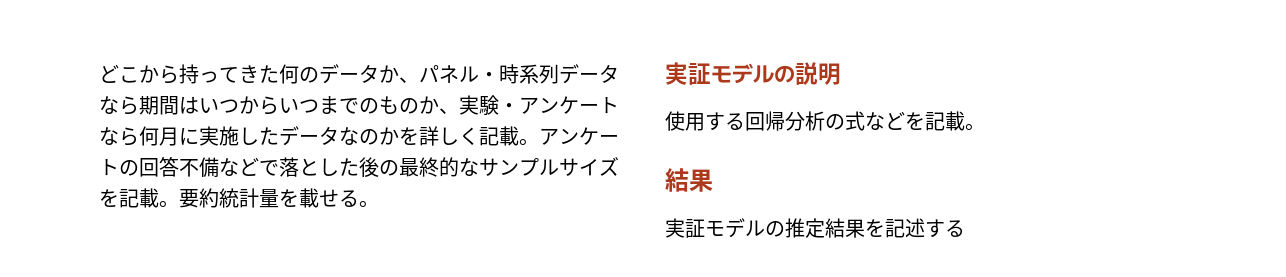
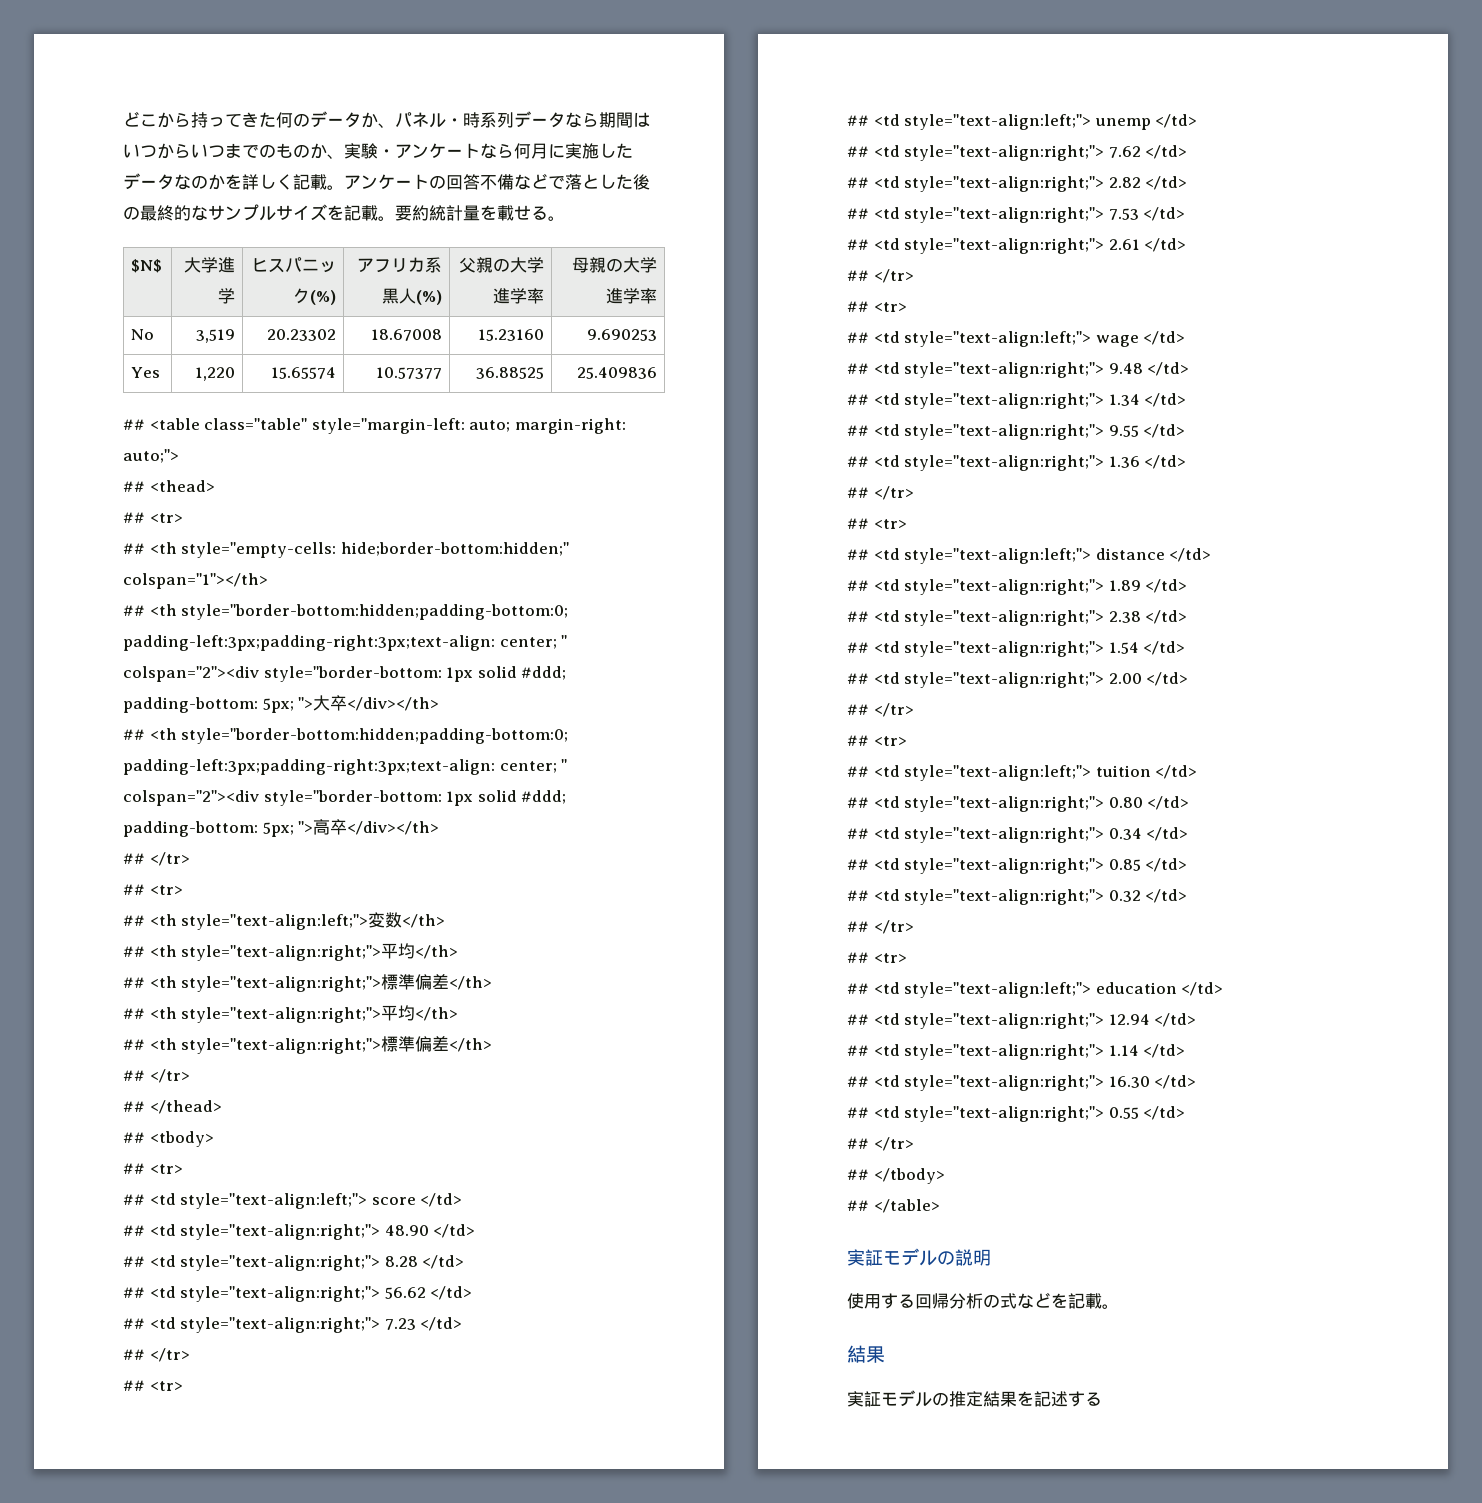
(379, 204) none -> [131,259,163,273] [183,257,235,273] [217,288,235,304] [250,257,336,273] [292,288,336,305] [356,257,442,273] [381,288,442,305] [458,257,544,273] [492,288,544,304] [571,257,657,273] [605,288,657,304] [131,329,155,340] [195,329,235,343] [266,329,336,341] [370,329,442,341] [477,329,544,341] [586,329,657,341] [131,367,161,378] [194,367,235,381] [270,367,336,379] [375,367,442,379] [475,367,544,379] [576,367,657,379] [123,418,626,434] [123,449,179,463] [123,480,215,492] [123,512,183,523] [123,542,569,558] [123,573,268,589] [123,604,569,620] [123,635,568,651] [123,666,567,682] [123,695,440,713] [123,728,569,744] [123,759,568,775] [123,790,567,806] [123,819,440,837] [123,852,190,866] [123,884,183,895] [123,912,446,930] [123,943,459,961] [123,974,493,992] [123,1005,459,1023] [123,1036,493,1054] [123,1069,190,1083] [123,1100,222,1114] [123,1131,214,1147] [123,1163,183,1174] [123,1193,463,1209] [123,1224,476,1240] [123,1255,465,1271] [123,1286,473,1302] [123,1317,463,1333] [123,1348,190,1362] [123,1380,183,1391] [847,114,1198,130] [847,145,1188,161] [847,176,1188,192] [847,207,1186,223] [847,238,1187,254] [847,269,914,283] [847,301,907,312] [847,331,1186,347] [847,362,1190,378] [847,393,1187,409] [847,424,1186,440] [847,455,1187,471] [847,486,914,500] [847,518,907,529] [847,548,1212,564] [847,579,1188,595] [847,610,1188,626] [847,641,1186,657] [847,672,1189,688] [847,703,914,717] [847,735,907,746] [847,765,1198,781] [847,796,1190,812] [847,827,1189,843] [847,858,1188,874] [847,889,1188,905] [847,920,914,934] [847,952,907,963] [847,982,1224,998] [847,1013,1197,1029] [847,1044,1186,1060] [847,1075,1197,1091] [847,1106,1186,1122] [847,1137,914,1151] [847,1168,945,1184] [847,1199,940,1213] // $N$ | 大学進学 | ヒスパニック(%) | アフリカ系黒人(%) | 父親の大学進学率 | 母親の大学進学率 // No | 3,519 | 20.23302 | 18.67008 | 15.23160 | 9.690253 // Yes | 1,220 | 15.65574 | 10.57377 | 36.88525 | 25.409836 // ## <table class="table" style="margin-left: auto; margin-right: auto;"> // ## <thead> // ## <tr> // ## <th style="empty-cells: hide;border-bottom:hidden;" colspan="1"></th> // ## <th style="border-bottom:hidden;padding-bottom:0; padding-left:3px;padding-right:3px;text-align: center; " colspan="2"><div style="border-bottom: 1px solid #ddd; padding-bottom: 5px; ">大卒</div></th> // ## <th style="border-bottom:hidden;padding-bottom:0; padding-left:3px;padding-right:3px;text-align: center; " colspan="2"><div style="border-bottom: 1px solid #ddd; padding-bottom: 5px; ">高卒</div></th> // ## </tr> // ## <tr> // ## <th style="text-align:left;">変数</th> // ## <th style="text-align:right;">平均</th> // ## <th style="text-align:right;">標準偏差</th> // ## <th style="text-align:right;">平均</th> // ## <th style="text-align:right;">標準偏差</th> // ## </tr> // ## </thead> // ## <tbody> // ## <tr> // ## <td style="text-align:left;"> score </td> // ## <td style="text-align:right;"> 48.90 </td> // ## <td style="text-align:right;"> 8.28 </td> // ## <td style="text-align:right;"> 56.62 </td> // ## <td style="text-align:right;"> 7.23 </td> // ## </tr> // ## <tr> // ## <td style="text-align:left;"> unemp </td> // ## <td style="text-align:right;"> 7.62 </td> // ## <td style="text-align:right;"> 2.82 </td> // ## <td style="text-align:right;"> 7.53 </td> // ## <td style="text-align:right;"> 2.61 </td> // ## </tr> // ## <tr> // ## <td style="text-align:left;"> wage </td> // ## <td style="text-align:right;"> 9.48 </td> // ## <td style="text-align:right;"> 1.34 </td> // ## <td style="text-align:right;"> 9.55 </td> // ## <td style="text-align:right;"> 1.36 </td> // ## </tr> // ## <tr> // ## <td style="text-align:left;"> distance </td> // ## <td style="text-align:right;"> 1.89 </td> // ## <td style="text-align:right;"> 2.38 </td> // ## <td style="text-align:right;"> 1.54 </td> // ## <td style="text-align:right;"> 2.00 </td> // ## </tr> // ## <tr> // ## <td style="text-align:left;"> tuition </td> // ## <td style="text-align:right;"> 0.80 </td> // ## <td style="text-align:right;"> 0.34 </td> // ## <td style="text-align:right;"> 0.85 </td> // ## <td style="text-align:right;"> 0.32 </td> // ## </tr> // ## <tr> // ## <td style="text-align:left;"> education </td> // ## <td style="text-align:right;"> 12.94 </td> // ## <td style="text-align:right;"> 1.14 </td> // ## <td style="text-align:right;"> 16.30 </td> // ## <td style="text-align:right;"> 0.55 </td> // ## </tr> // ## </tbody> // ## </table>

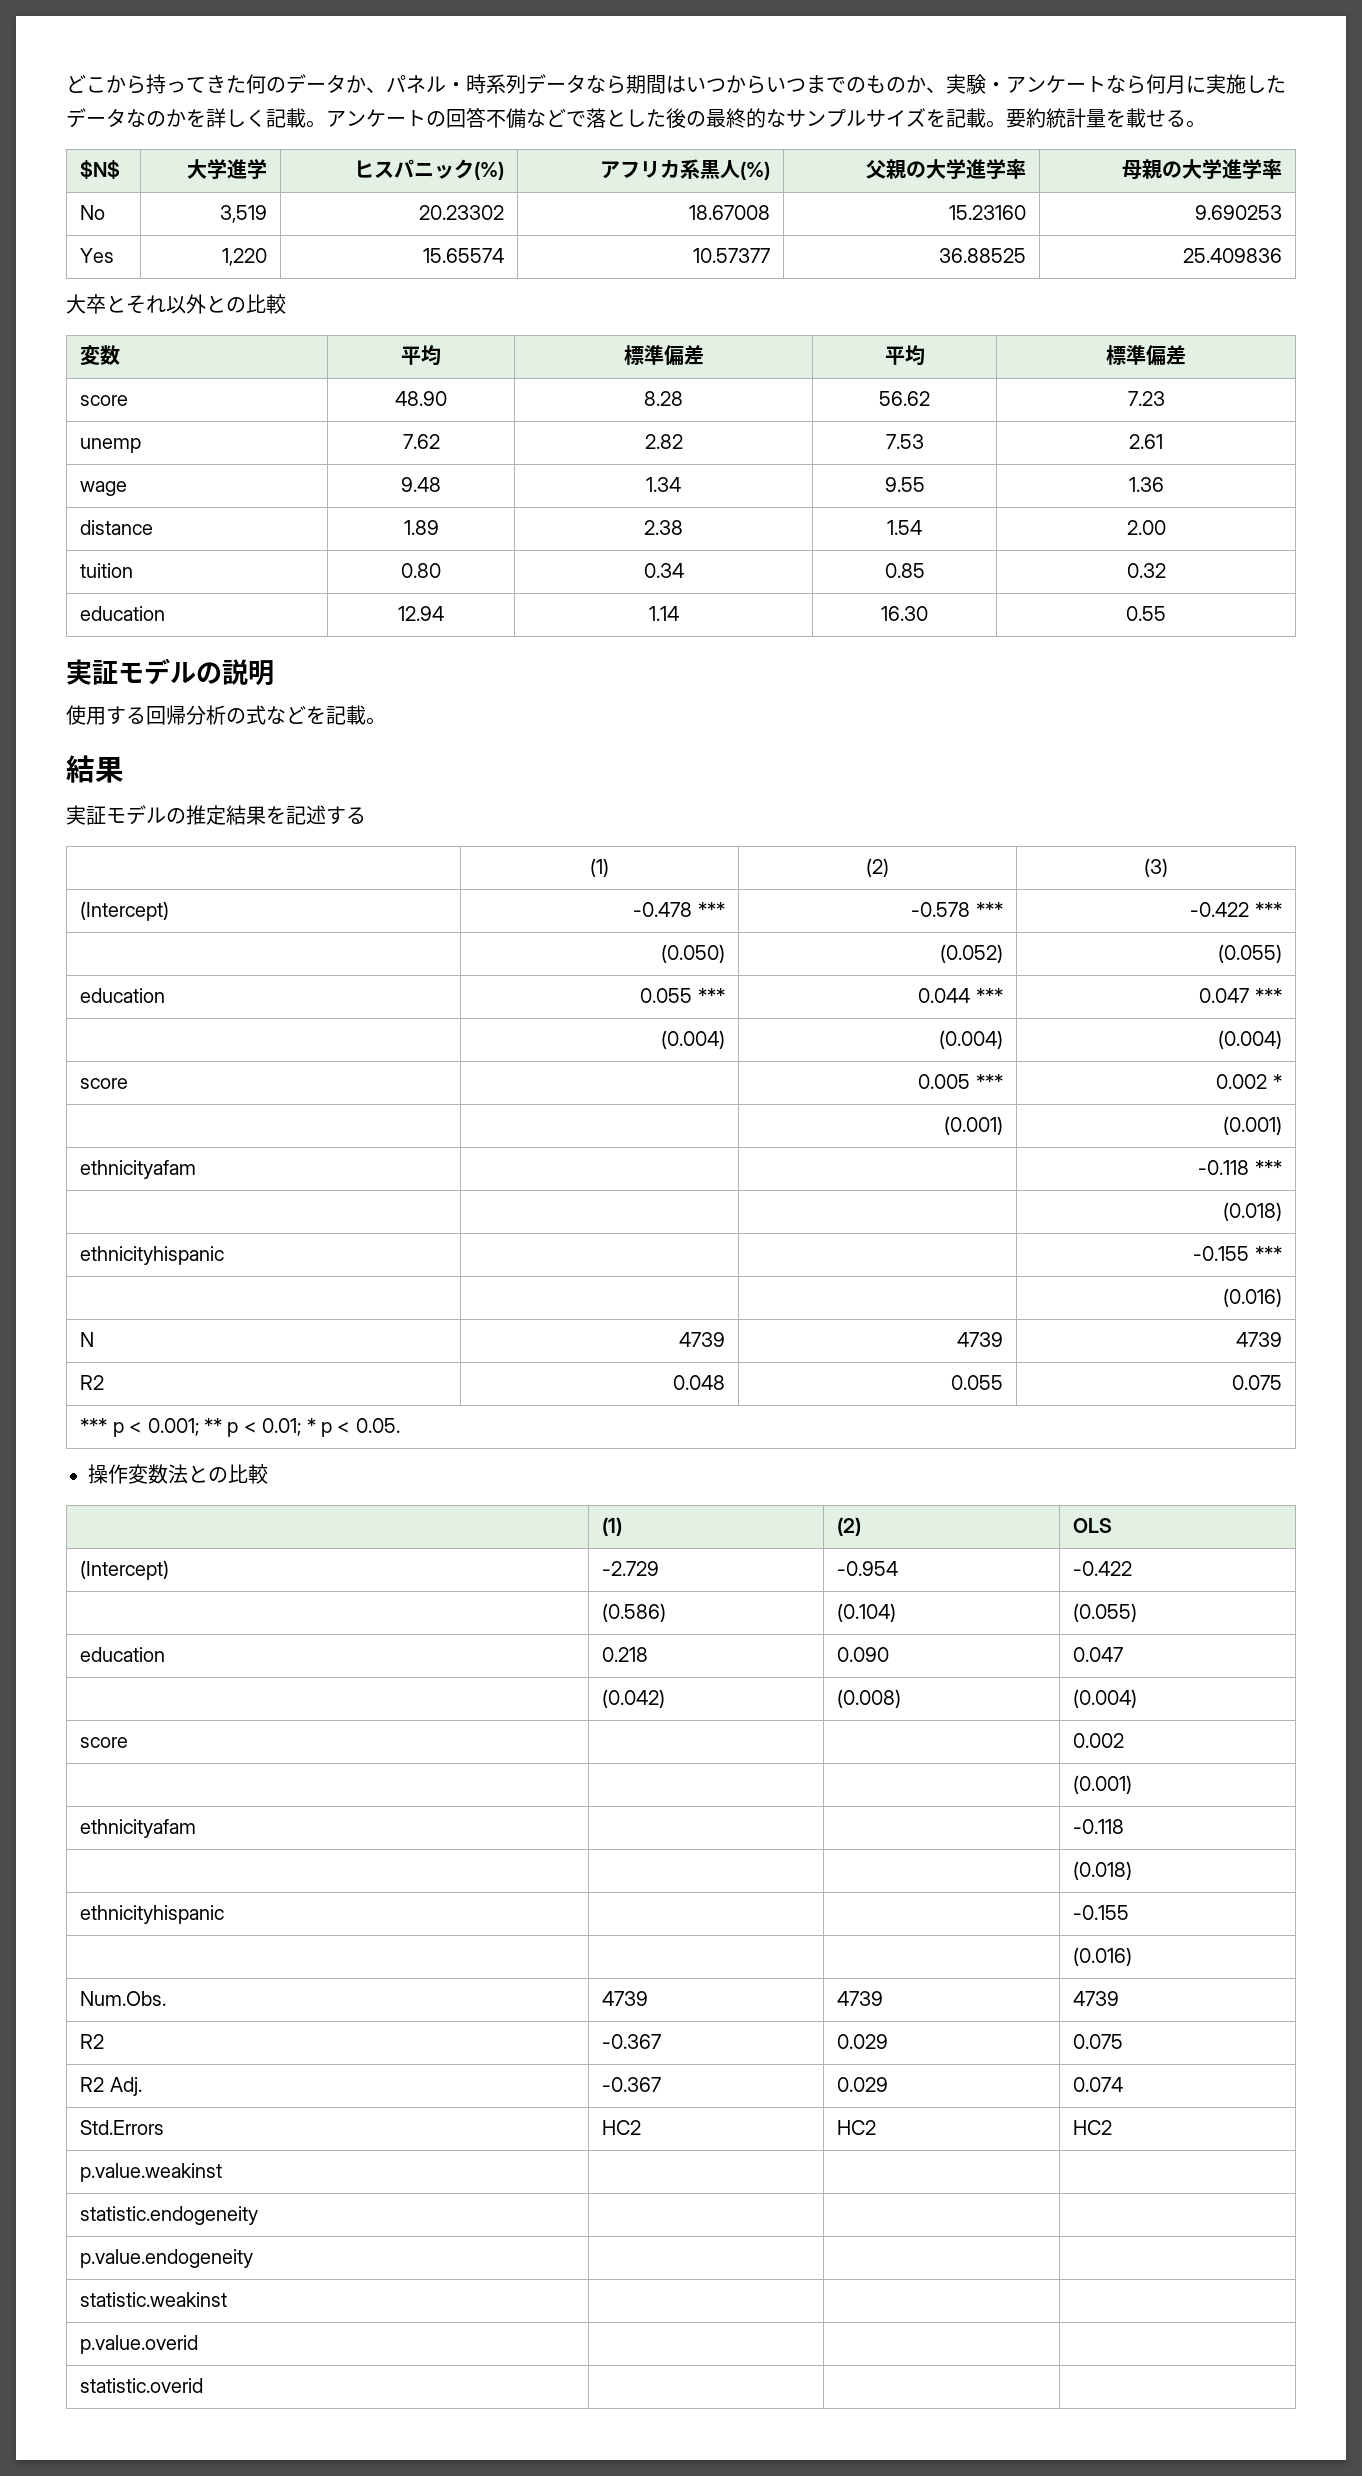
[123,418,626,434] [123,449,179,463] [123,480,215,492] [123,512,183,523] [123,542,569,558] [123,573,268,589] [123,604,569,620] [123,635,568,651] [123,666,567,682] [123,695,440,713] [123,728,569,744] [123,759,568,775] [123,790,567,806] [123,819,440,837] [123,852,190,866] [123,884,183,895] [123,912,446,930] [123,943,459,961] [123,974,493,992] [123,1005,459,1023] [123,1036,493,1054] [123,1069,190,1083] [123,1100,222,1114] [123,1131,214,1147] [123,1163,183,1174] [123,1193,463,1209] [123,1224,476,1240] [123,1255,465,1271] [123,1286,473,1302] [123,1317,463,1333] [123,1348,190,1362] [123,1380,183,1391] [847,114,1198,130] [847,145,1188,161] [847,176,1188,192] [847,207,1186,223] [847,238,1187,254] [847,269,914,283] [847,301,907,312] [847,331,1186,347] [847,362,1190,378] [847,393,1187,409] [847,424,1186,440] [847,455,1187,471] [847,486,914,500] [847,518,907,529] [847,548,1212,564] [847,579,1188,595] [847,610,1188,626] [847,641,1186,657] [847,672,1189,688] [847,703,914,717] [847,735,907,746] [847,765,1198,781] [847,796,1190,812] [847,827,1189,843] [847,858,1188,874] [847,889,1188,905] [847,920,914,934] [847,952,907,963] [847,982,1224,998] [847,1013,1197,1029] [847,1044,1186,1060] [847,1075,1197,1091] [847,1106,1186,1122] [847,1137,914,1151] [847,1168,945,1184] [847,1199,940,1213] ## <table class="table" style="margin-left: auto; margin-right: auto;"> // ## <thead> // ## <tr> // ## <th style="empty-cells: hide;border-bottom:hidden;" colspan="1"></th> // ## <th style="border-bottom:hidden;padding-bottom:0; padding-left:3px;padding-right:3px;text-align: center; " colspan="2"><div style="border-bottom: 1px solid #ddd; padding-bottom: 5px; ">大卒</div></th> // ## <th style="border-bottom:hidden;padding-bottom:0; padding-left:3px;padding-right:3px;text-align: center; " colspan="2"><div style="border-bottom: 1px solid #ddd; padding-bottom: 5px; ">高卒</div></th> // ## </tr> // ## <tr> // ## <th style="text-align:left;">変数</th> // ## <th style="text-align:right;">平均</th> // ## <th style="text-align:right;">標準偏差</th> // ## <th style="text-align:right;">平均</th> // ## <th style="text-align:right;">標準偏差</th> // ## </tr> // ## </thead> // ## <tbody> // ## <tr> // ## <td style="text-align:left;"> score </td> // ## <td style="text-align:right;"> 48.90 </td> // ## <td style="text-align:right;"> 8.28 </td> // ## <td style="text-align:right;"> 56.62 </td> // ## <td style="text-align:right;"> 7.23 </td> // ## </tr> // ## <tr> // ## <td style="text-align:left;"> unemp </td> // ## <td style="text-align:right;"> 7.62 </td> // ## <td style="text-align:right;"> 2.82 </td> // ## <td style="text-align:right;"> 7.53 </td> // ## <td style="text-align:right;"> 2.61 </td> // ## </tr> // ## <tr> // ## <td style="text-align:left;"> wage </td> // ## <td style="text-align:right;"> 9.48 </td> // ## <td style="text-align:right;"> 1.34 </td> // ## <td style="text-align:right;"> 9.55 </td> // ## <td style="text-align:right;"> 1.36 </td> // ## </tr> // ## <tr> // ## <td style="text-align:left;"> distance </td> // ## <td style="text-align:right;"> 1.89 </td> // ## <td style="text-align:right;"> 2.38 </td> // ## <td style="text-align:right;"> 1.54 </td> // ## <td style="text-align:right;"> 2.00 </td> // ## </tr> // ## <tr> // ## <td style="text-align:left;"> tuition </td> // ## <td style="text-align:right;"> 0.80 </td> // ## <td style="text-align:right;"> 0.34 </td> // ## <td style="text-align:right;"> 0.85 </td> // ## <td style="text-align:right;"> 0.32 </td> // ## </tr> // ## <tr> // ## <td style="text-align:left;"> education </td> // ## <td style="text-align:right;"> 12.94 </td> // ## <td style="text-align:right;"> 1.14 </td> // ## <td style="text-align:right;"> 16.30 </td> // ## <td style="text-align:right;"> 0.55 </td> // ## </tr> // ## </tbody> // ## </table> -> [66,294,286,314] [80,345,121,366] [401,345,441,366] [623,345,704,366] [884,345,925,366] [1106,345,1187,366] [80,395,129,406] [395,391,447,406] [644,391,683,406] [879,391,930,406] [1127,391,1165,406] [80,438,142,453] [402,434,440,449] [644,434,683,449] [885,434,924,449] [1129,434,1164,449] [80,481,128,496] [401,477,441,492] [646,477,681,492] [884,477,925,492] [1128,477,1164,492] [80,520,154,535] [403,520,439,535] [644,520,683,535] [887,520,922,535] [1126,520,1166,535] [80,563,134,578] [401,563,441,578] [643,563,684,578] [884,563,925,578] [1126,563,1166,578] [80,606,166,621] [398,606,444,621] [648,606,679,621] [881,606,928,621] [1126,606,1167,621] 大卒とそれ以外との比較 // 変数 | 平均 | 標準偏差 | 平均 | 標準偏差 // score | 48.90 | 8.28 | 56.62 | 7.23 // unemp | 7.62 | 2.82 | 7.53 | 2.61 // wage | 9.48 | 1.34 | 9.55 | 1.36 // distance | 1.89 | 2.38 | 1.54 | 2.00 // tuition | 0.80 | 0.34 | 0.85 | 0.32 // education | 12.94 | 1.14 | 16.30 | 0.55
(1102, 1399) none -> [590,858,609,877] [866,858,889,877] [1144,858,1168,877] [80,901,170,921] [633,902,725,917] [911,902,1003,917] [1190,902,1282,917] [660,944,725,963] [939,944,1003,963] [1217,944,1282,963] [80,988,166,1003] [640,988,725,1003] [918,988,1003,1003] [1199,988,1282,1003] [660,1030,725,1049] [938,1030,1003,1049] [1217,1030,1282,1049] [80,1078,129,1089] [918,1074,1003,1089] [1216,1074,1282,1089] [943,1116,1003,1135] [1222,1116,1282,1135] [80,1160,197,1179] [1198,1160,1282,1175] [1222,1202,1282,1221] [80,1246,225,1265] [1193,1246,1282,1261] [1222,1288,1282,1307] [80,1332,95,1347] [678,1332,725,1347] [956,1332,1003,1347] [1235,1332,1282,1347] [80,1375,105,1390] [672,1375,725,1390] [950,1375,1003,1390] [1231,1375,1282,1390] [80,1418,400,1437] [88,1464,268,1484] [602,1517,623,1536] [837,1517,862,1536] [1073,1518,1113,1533] [80,1560,170,1580] [602,1561,660,1576] [837,1561,899,1576] [1073,1561,1133,1576] [602,1603,667,1622] [837,1603,897,1622] [1073,1603,1138,1622] [80,1647,166,1662] [602,1647,649,1662] [837,1647,890,1662] [1073,1647,1124,1662] [602,1689,666,1708] [837,1689,902,1708] [1073,1689,1138,1708] [80,1737,129,1748] [1073,1733,1125,1748] [1073,1775,1133,1794] [80,1819,197,1838] [1073,1819,1125,1834] [1073,1861,1133,1880] [80,1905,225,1924] [1073,1905,1130,1920] [1073,1947,1133,1966] [80,1991,167,2006] [602,1991,649,2006] [837,1991,884,2006] [1073,1991,1120,2006] [80,2034,105,2049] [602,2034,662,2049] [837,2034,889,2049] [1073,2034,1124,2049] [80,2077,142,2096] [602,2077,662,2092] [837,2077,889,2092] [1073,2077,1124,2092] [80,2120,165,2135] [602,2120,642,2135] [837,2120,877,2135] [1073,2120,1113,2135] [80,2163,223,2182] [80,2206,259,2225] [80,2249,254,2268] [80,2292,228,2307] [80,2335,199,2354] [80,2378,204,2393] // | (1) | (2) | (3) // (Intercept) | -0.478 *** | -0.578 *** | -0.422 *** // | (0.050) | (0.052) | (0.055) // education | 0.055 *** | 0.044 *** | 0.047 *** // | (0.004) | (0.004) | (0.004) // score | | 0.005 *** | 0.002 * // | | (0.001) | (0.001) // ethnicityafam | | | -0.118 *** // | | | (0.018) // ethnicityhispanic | | | -0.155 *** // | | | (0.016) // N | 4739 | 4739 | 4739 // R2 | 0.048 | 0.055 | 0.075 // *** p < 0.001; ** p < 0.01; * p < 0.05. // 操作変数法との比較 // | (1) | (2) | OLS // (Intercept) | -2.729 | -0.954 | -0.422 // | (0.586) | (0.104) | (0.055) // education | 0.218 | 0.090 | 0.047 // | (0.042) | (0.008) | (0.004) // score | | | 0.002 // | | | (0.001) // ethnicityafam | | | -0.118 // | | | (0.018) // ethnicityhispanic | | | -0.155 // | | | (0.016) // Num.Obs. | 4739 | 4739 | 4739 // R2 | -0.367 | 0.029 | 0.075 // R2 Adj. | -0.367 | 0.029 | 0.074 // Std.Errors | HC2 | HC2 | HC2 // p.value.weakinst | | | // statistic.endogeneity | | | // p.value.endogeneity | | | // statistic.weakinst | | | // p.value.overid | | | // statistic.overid | | |

